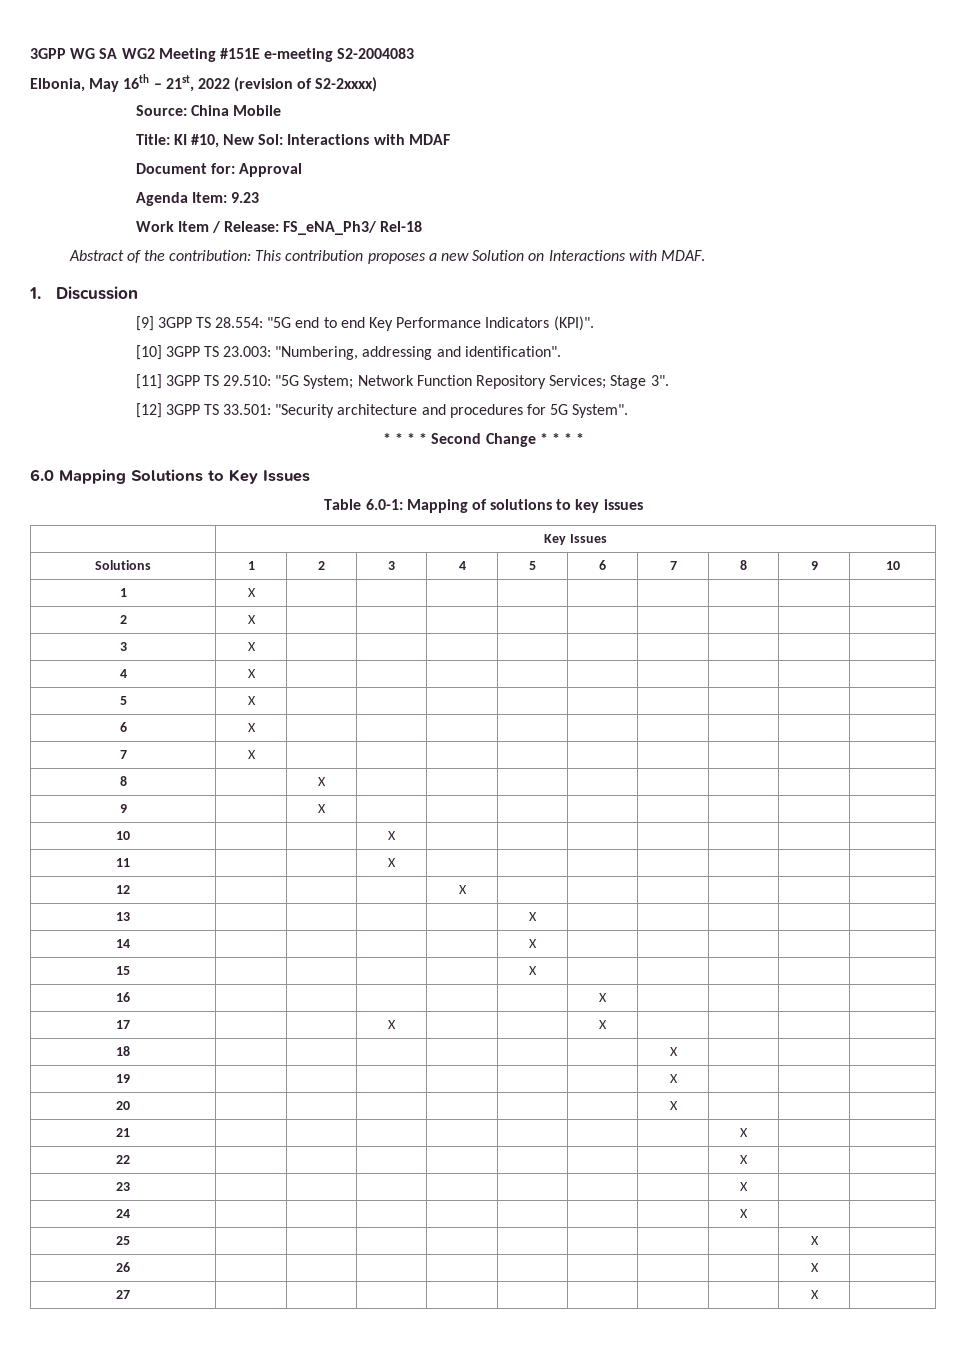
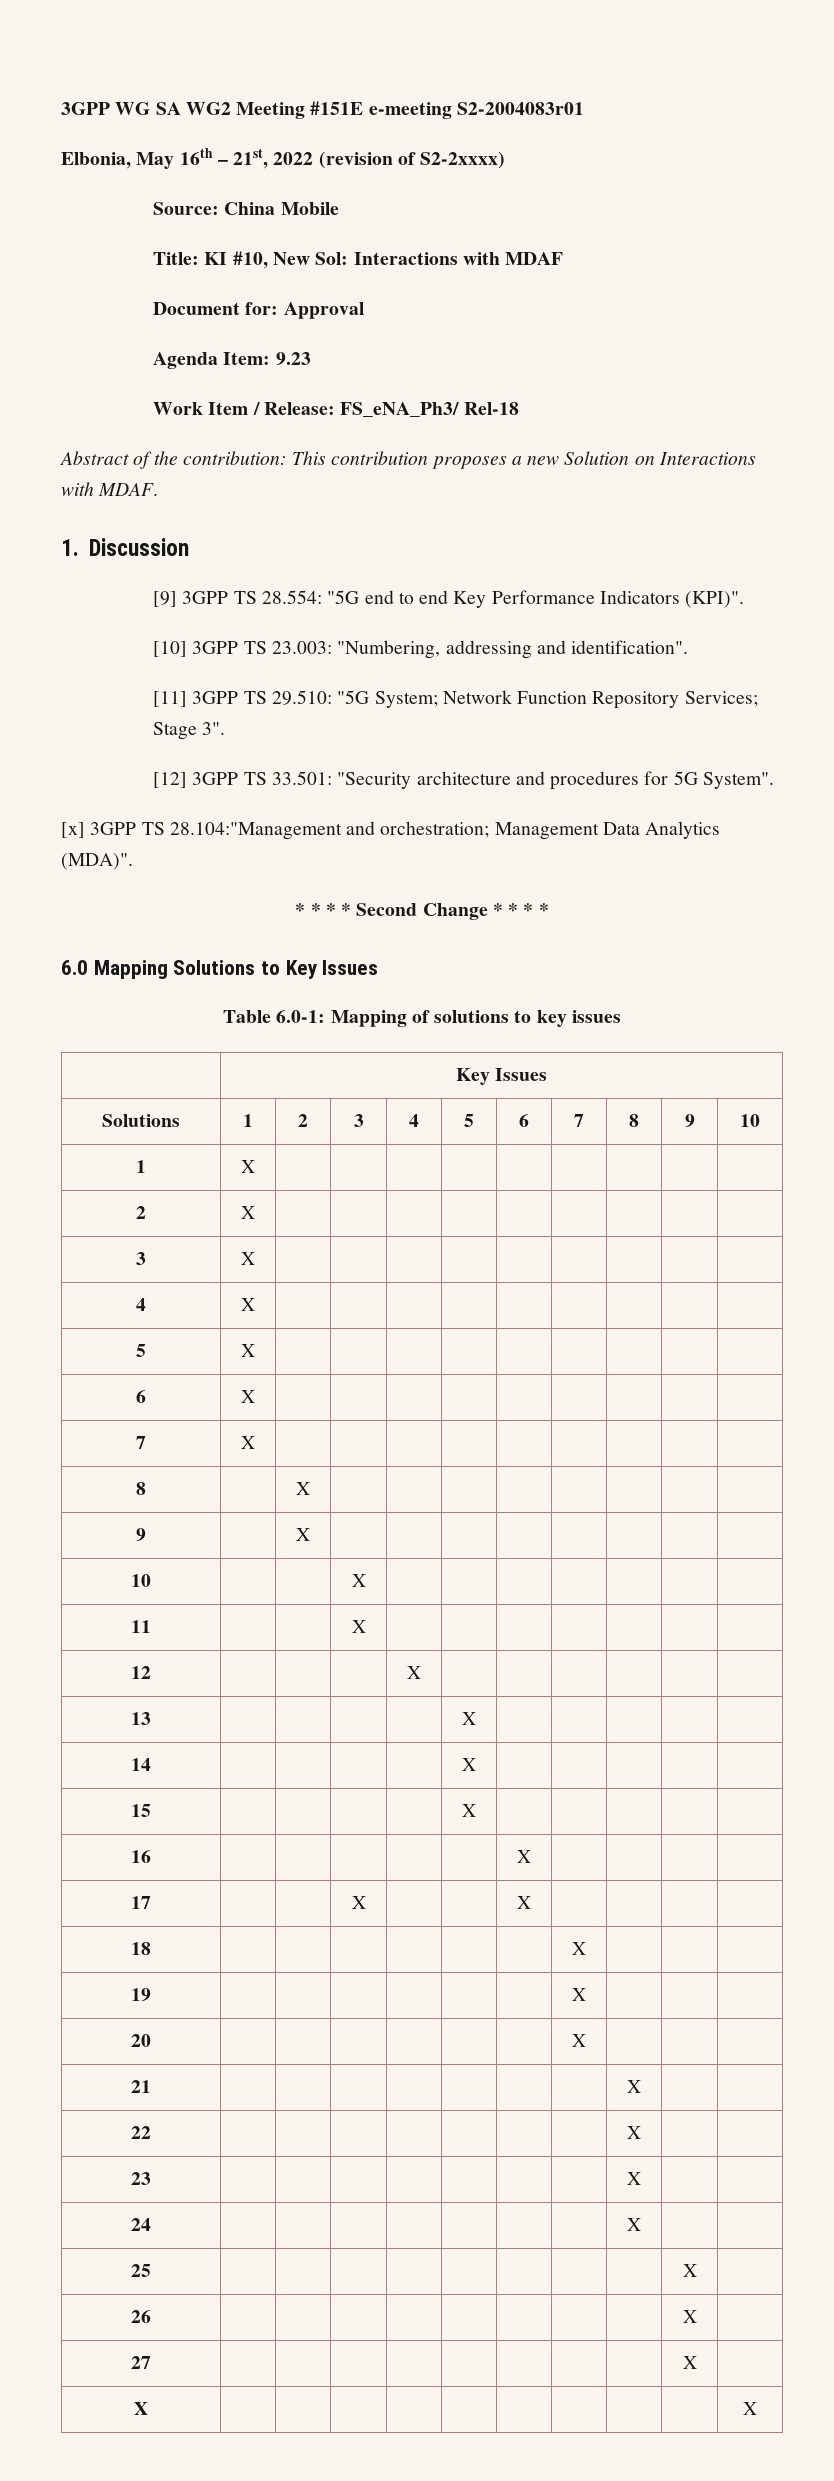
[337,48,415,59] S2-2004083 -> [456,102,584,115] S2-2004083r01
(629, 411) none -> [61,821,721,840] [61,853,133,870] // [x] 3GPP TS 28.104:"Management and orchestration; Management Data Analytics (MDA)".
(819, 1294) none -> [134,2402,148,2415] [743,2402,757,2415] // X | | | | | | | | | | X

